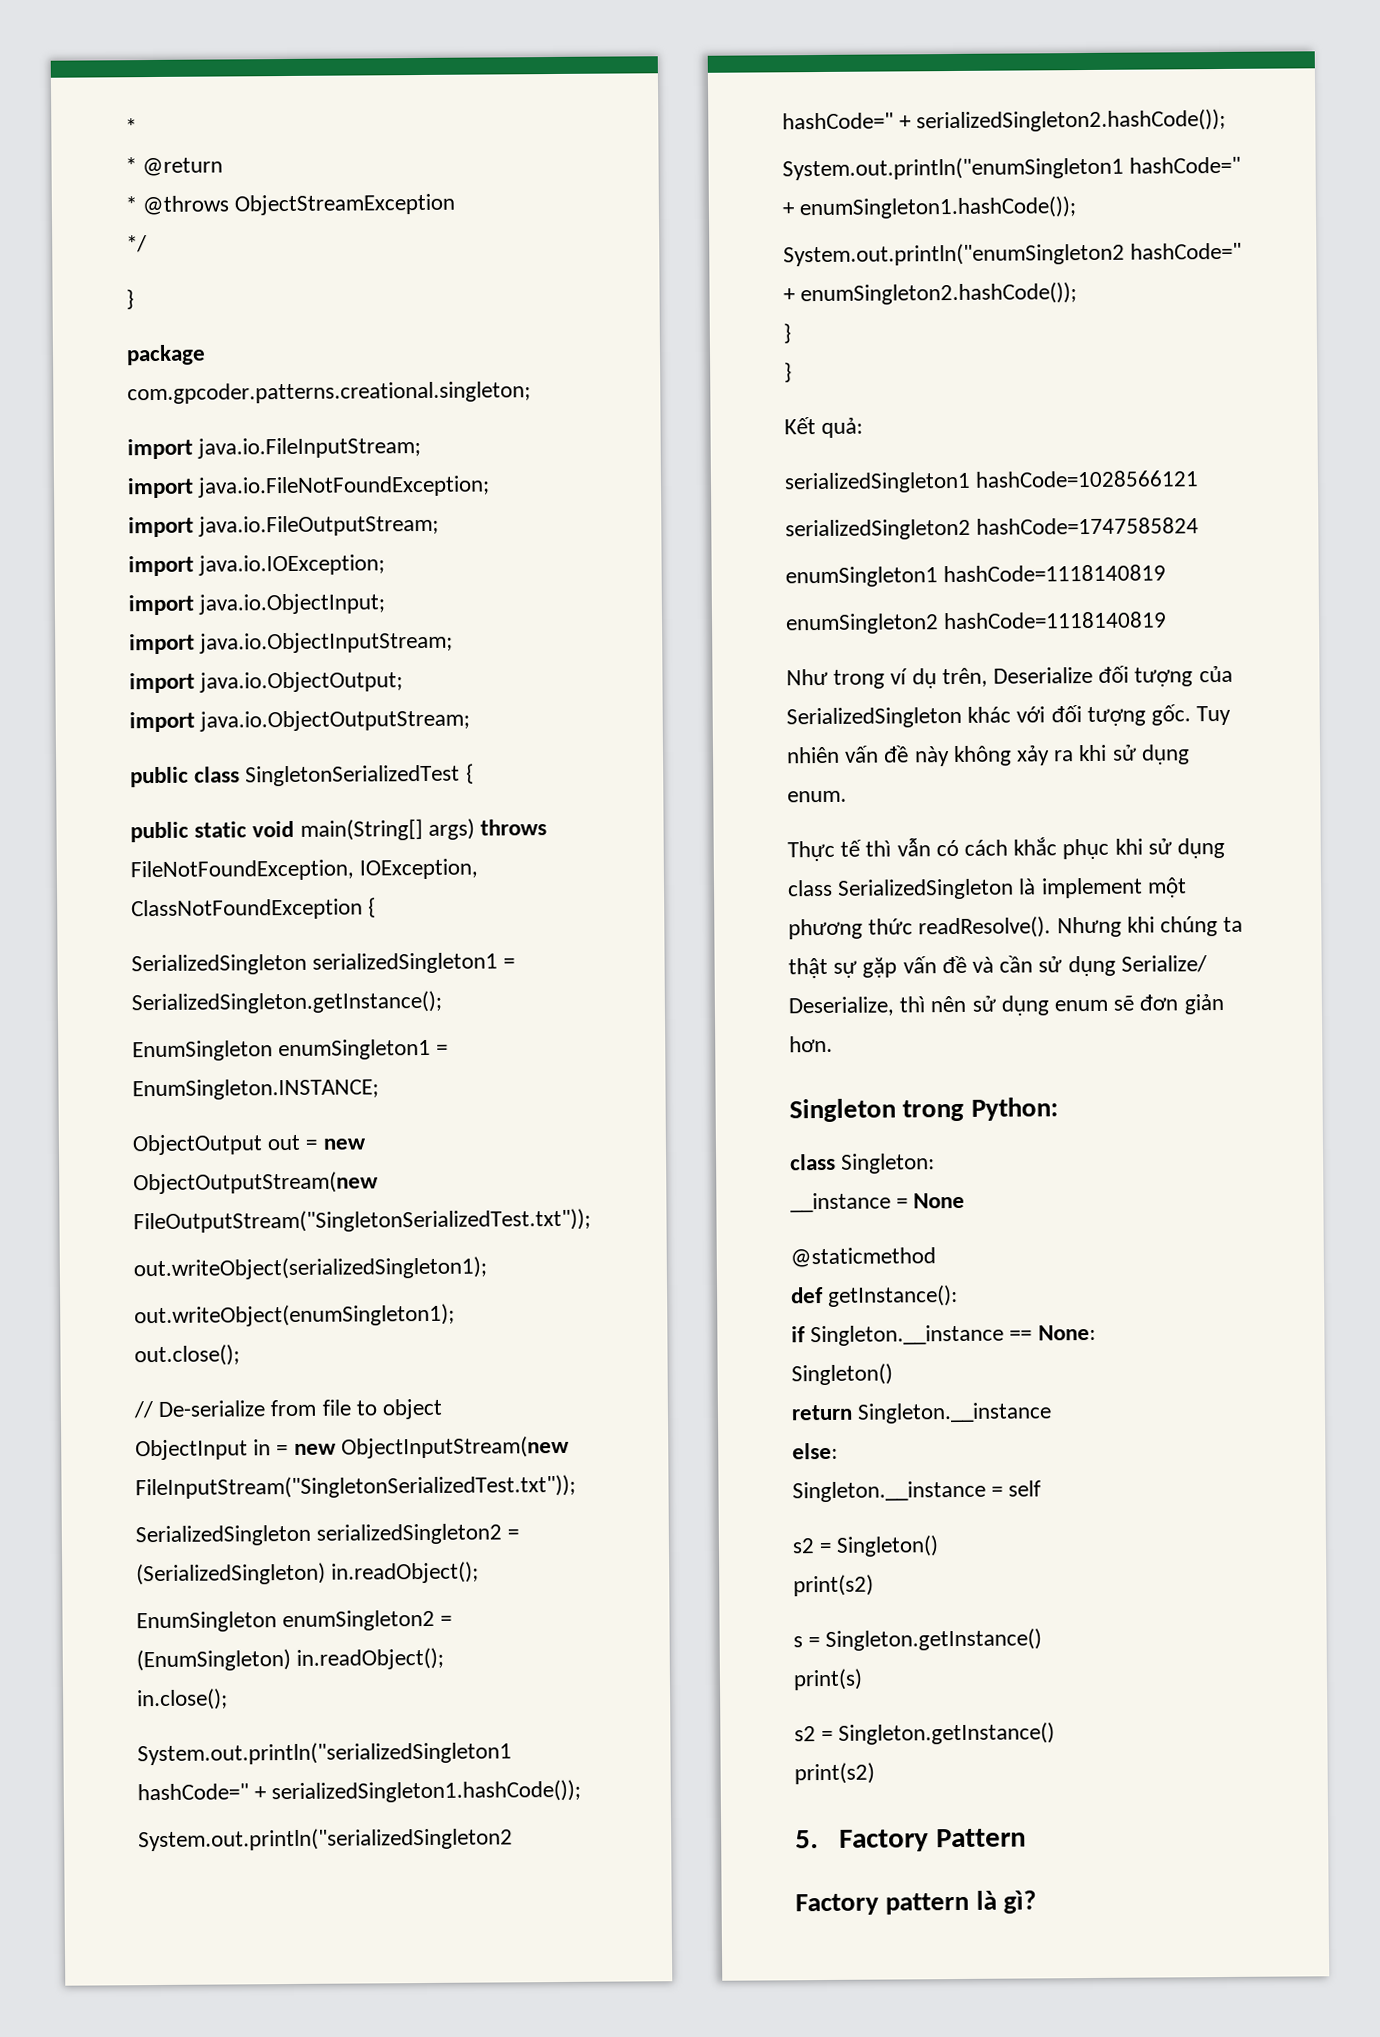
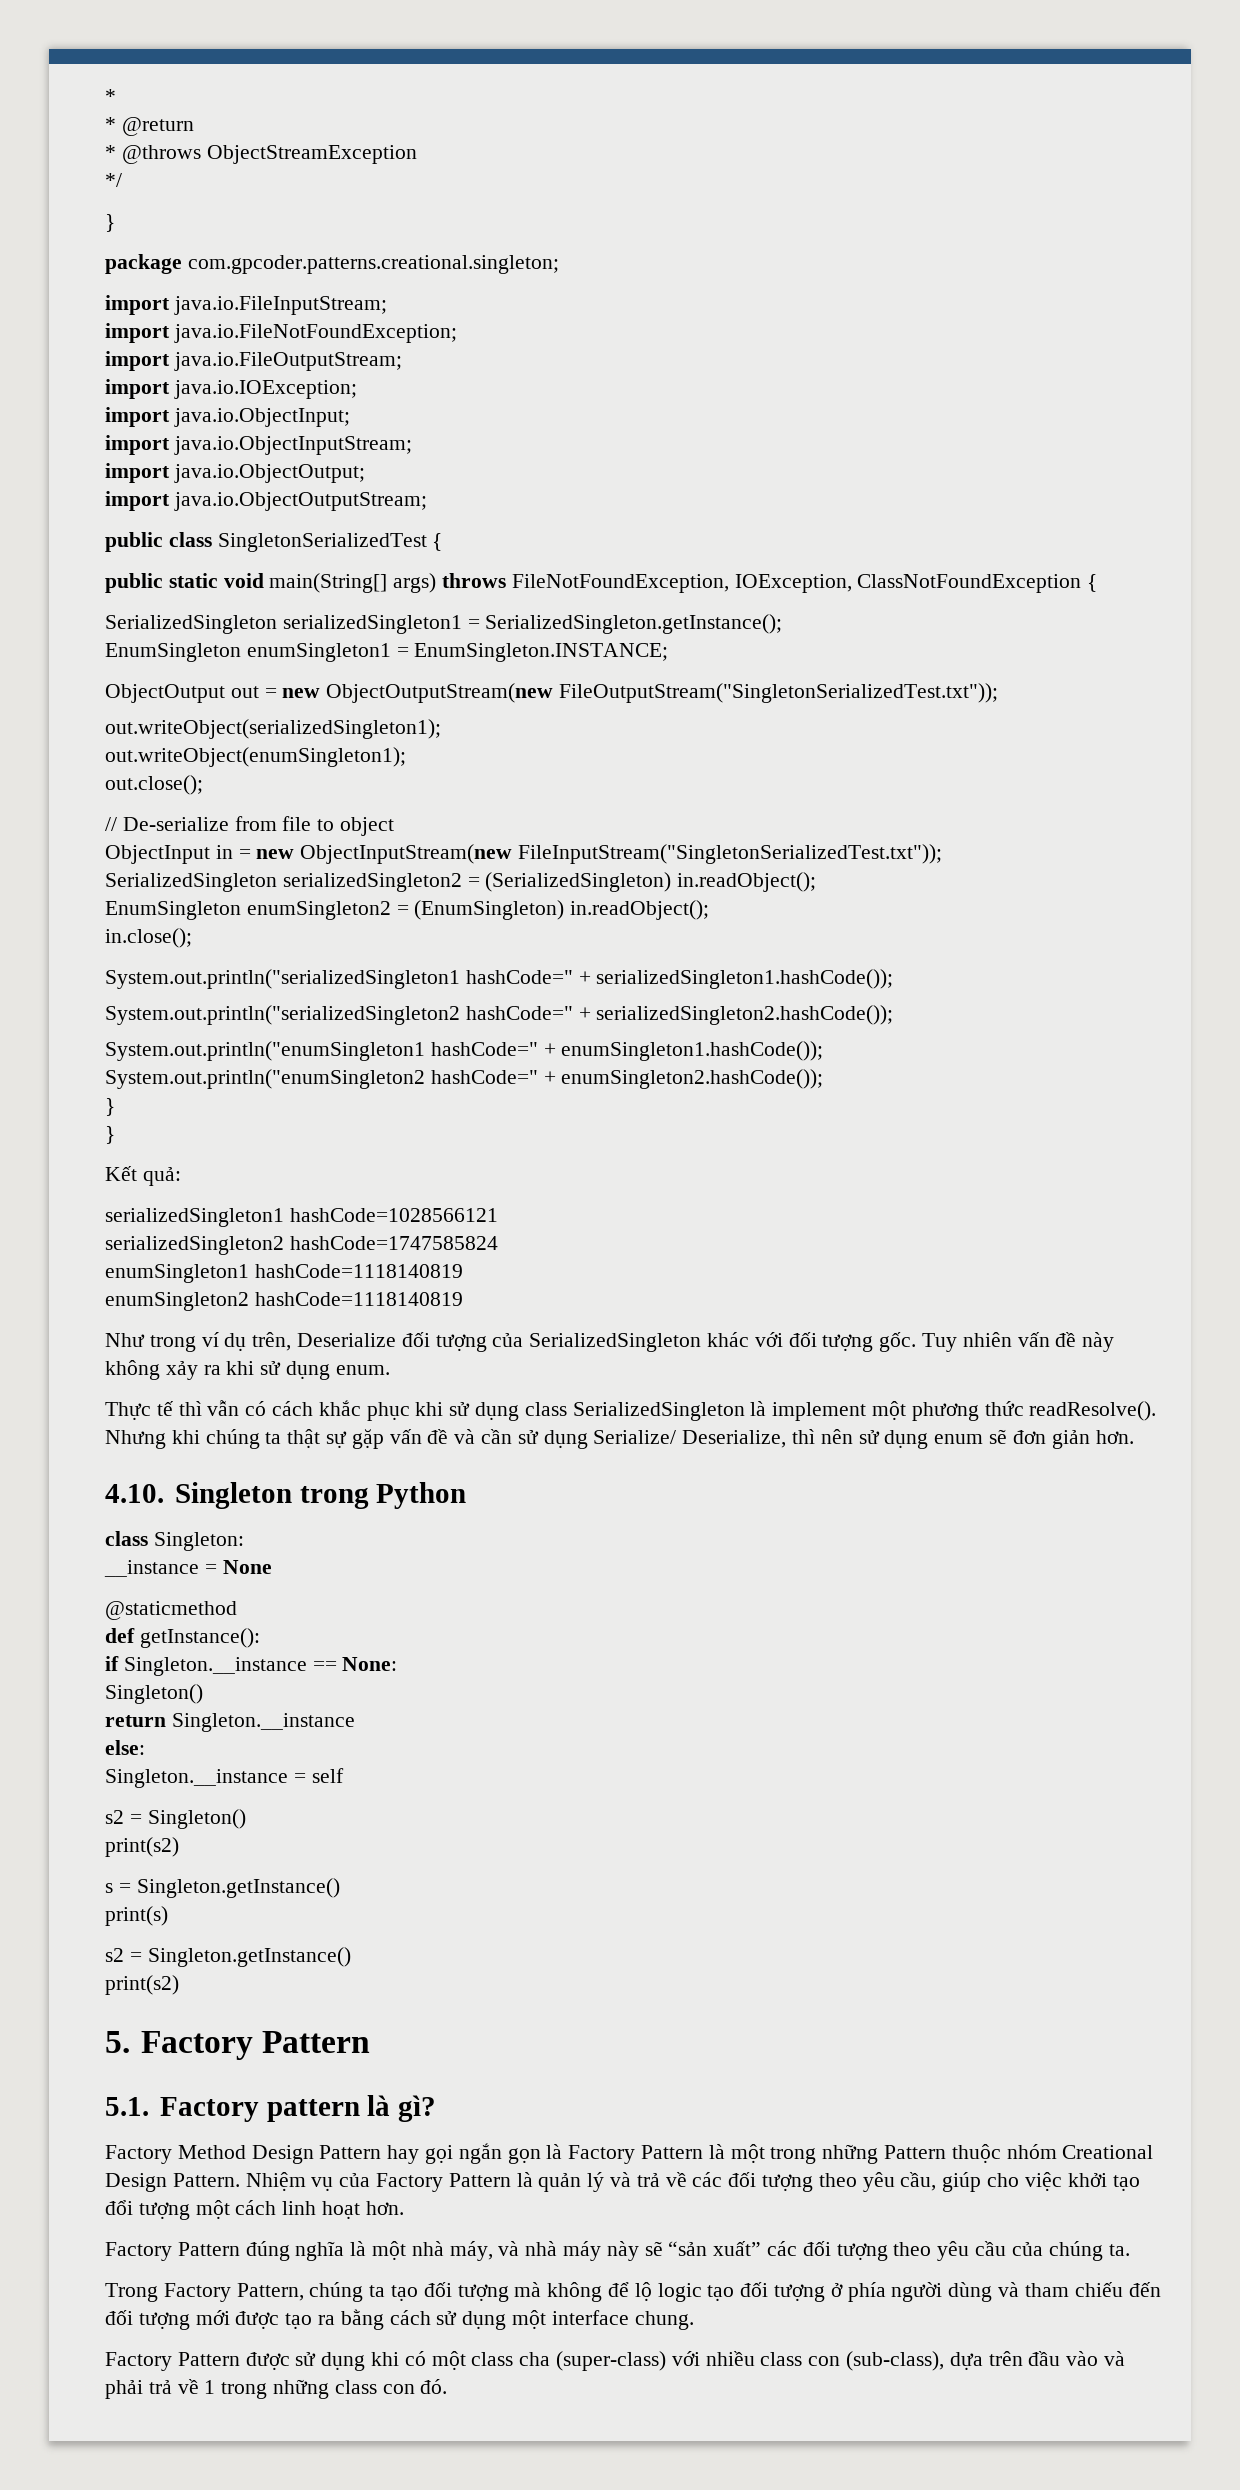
(833, 1044) none -> [105,1484,164,1503] 4.10.
[970,1097,1058,1121] Python: -> [376,1482,467,1509] Python
(1028, 1838) none -> [105,2097,149,2116] 5.1.
(1037, 1902) none -> [105,2143,1154,2164] [105,2172,1140,2192] [105,2200,404,2220] [105,2241,1130,2261] [105,2282,1161,2302] [105,2309,694,2330] [105,2351,1126,2371] [105,2379,448,2399] // Factory Method Design Pattern hay gọi ngắn gọn là Factory Pattern là một trong những Pattern thuộc nhóm Creational Design Pattern. Nhiệm vụ của Factory Pattern là quản lý và trả về các đối tượng theo yêu cầu, giúp cho việc khởi tạo đổi tượng một cách linh hoạt hơn. // Factory Pattern đúng nghĩa là một nhà máy, và nhà máy này sẽ “sản xuất” các đối tượng theo yêu cầu của chúng ta. // Trong Factory Pattern, chúng ta tạo đối tượng mà không để lộ logic tạo đối tượng ở phía người dùng và tham chiếu đến đối tượng mới được tạo ra bằng cách sử dụng một interface chung. // Factory Pattern được sử dụng khi có một class cha (super-class) với nhiều class con (sub-class), dựa trên đầu vào và phải trả về 1 trong những class con đó.

